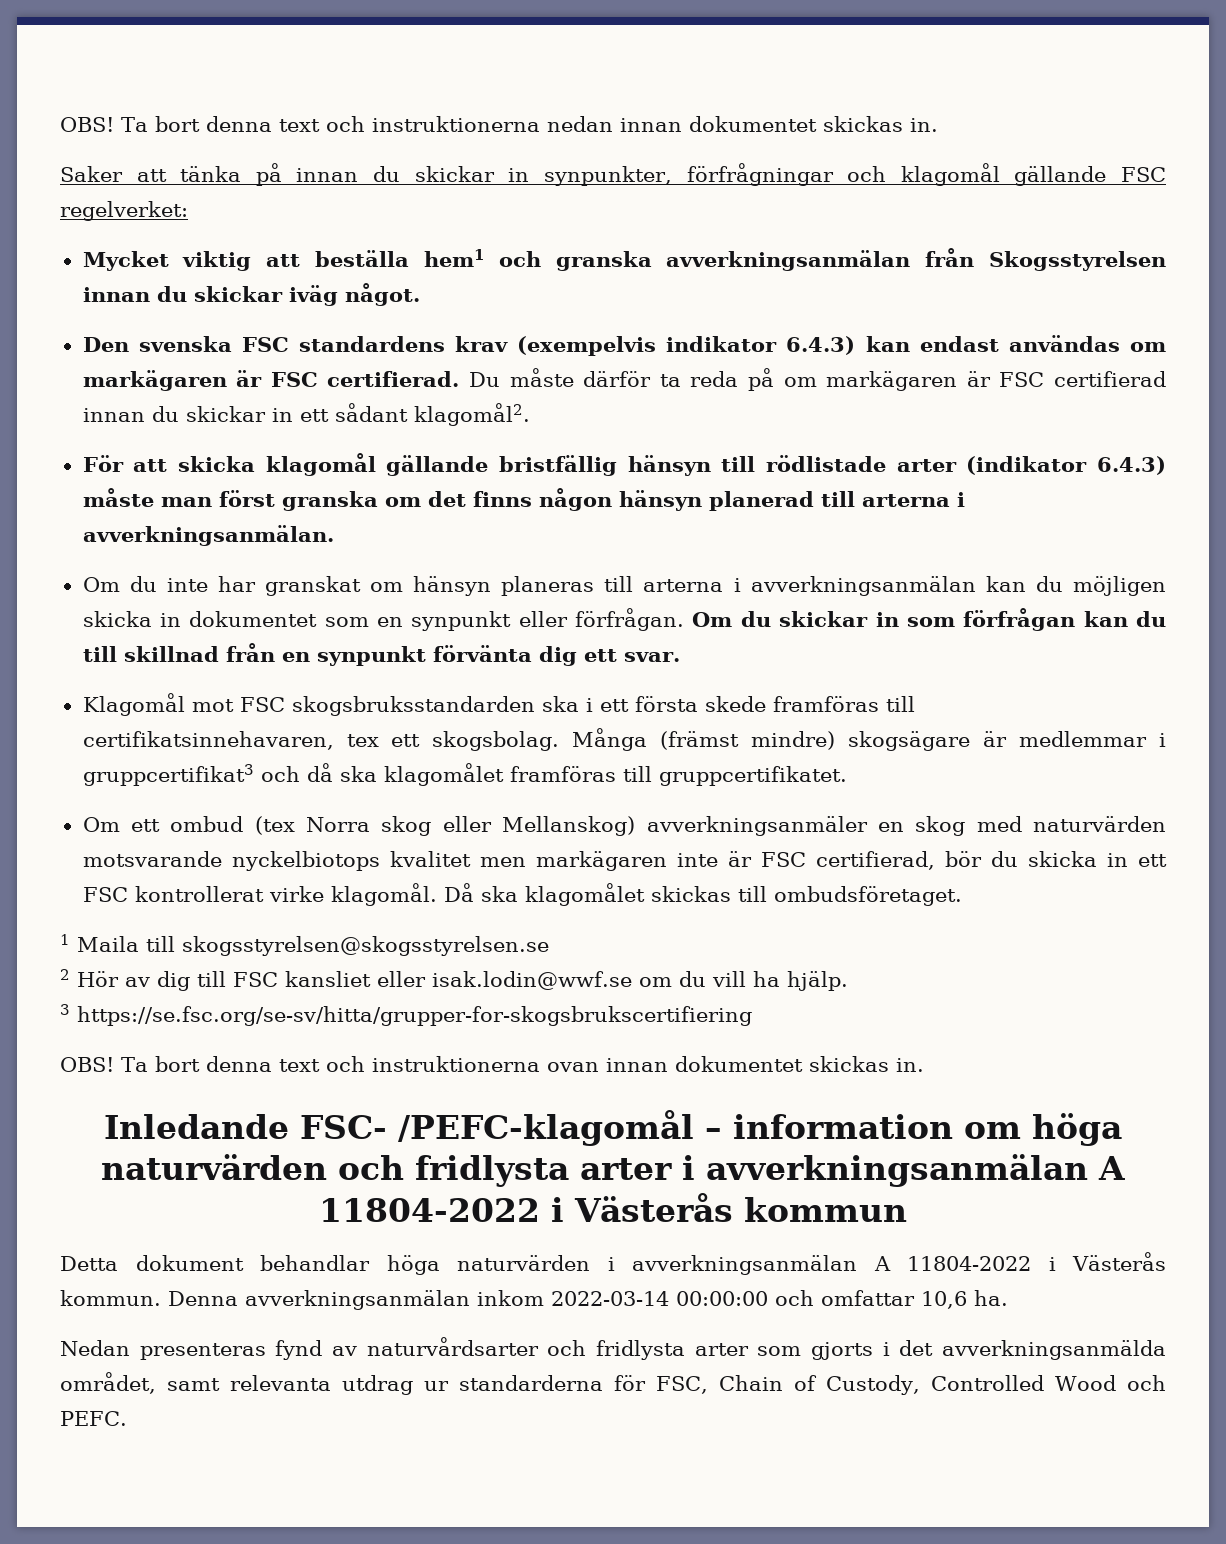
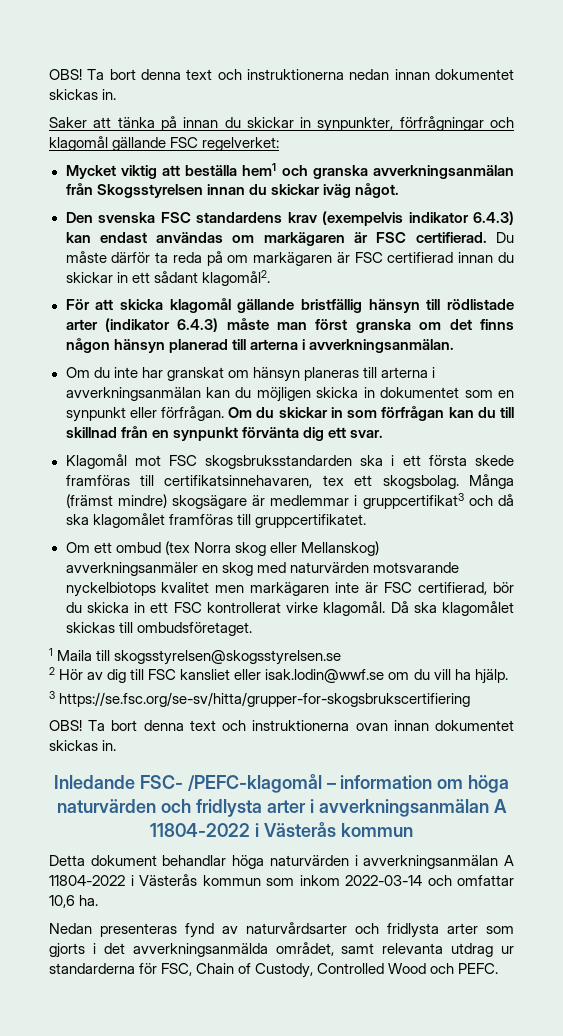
[60,1290,470,1310] kommun. Denna avverkningsanmälan -> [202,875,294,886] kommun som
[676,1291,768,1306] 00:00:00 -> (422, 880) none

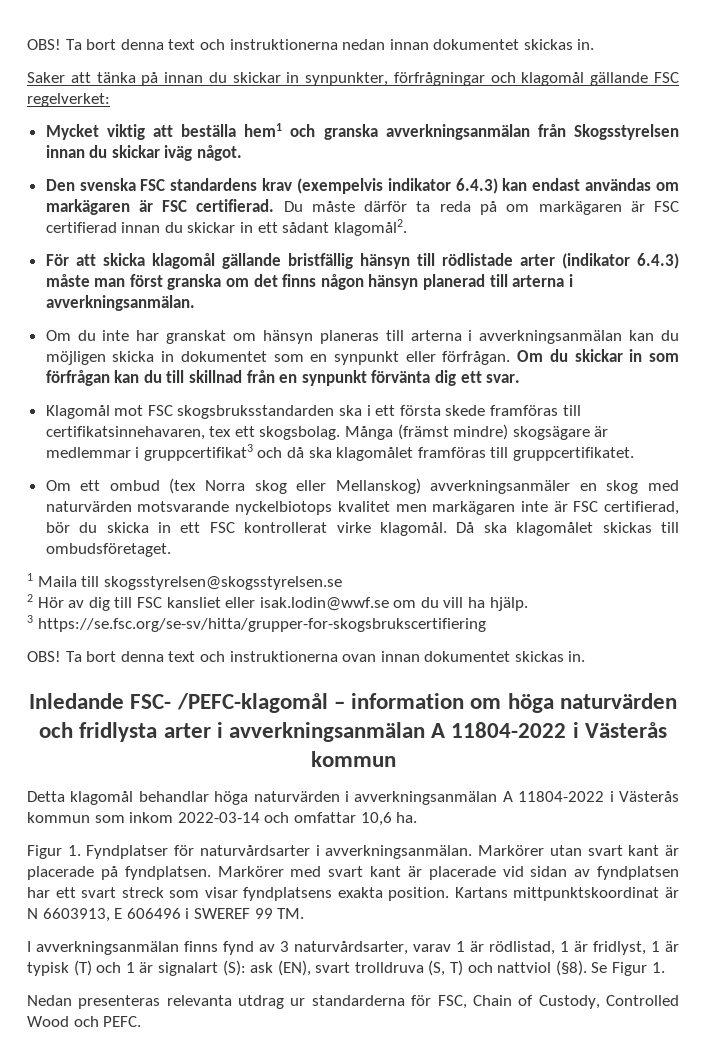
[90,855,157,866] dokument -> [70,791,134,805] klagomål
[49,922,514,938] [49,942,375,958] Nedan presenteras fynd av naturvårdsarter och fridlysta arter som gjorts i det avverkningsanmälda området, samt -> [27,845,680,859] [27,866,679,880] [27,887,679,901] [27,908,305,922] [27,941,679,955] [27,960,665,976] [27,995,161,1009] Figur 1. Fyndplatser för naturvårdsarter i avverkningsanmälan. Markörer utan svart kant är placerade på fyndplatsen. Markörer med svart kant är placerade vid sidan av fyndplatsen har ett svart streck som visar fyndplatsens exakta position. Kartans mittpunktskoordinat är N 6603913, E 606496 i SWEREF 99 TM. // I avverkningsanmälan finns fynd av 3 naturvårdsarter, varav 1 är rödlistad, 1 är fridlyst, 1 är typisk (T) och 1 är signalart (S): ask (EN), svart trolldruva (S, T) och nattviol (§8). Se Figur 1. // Nedan presenteras

